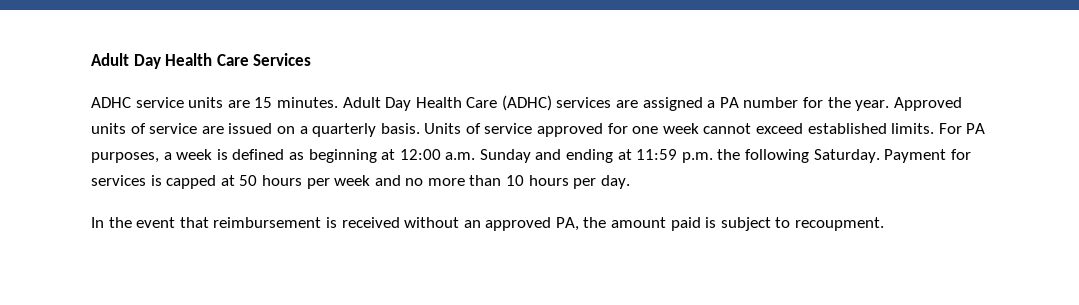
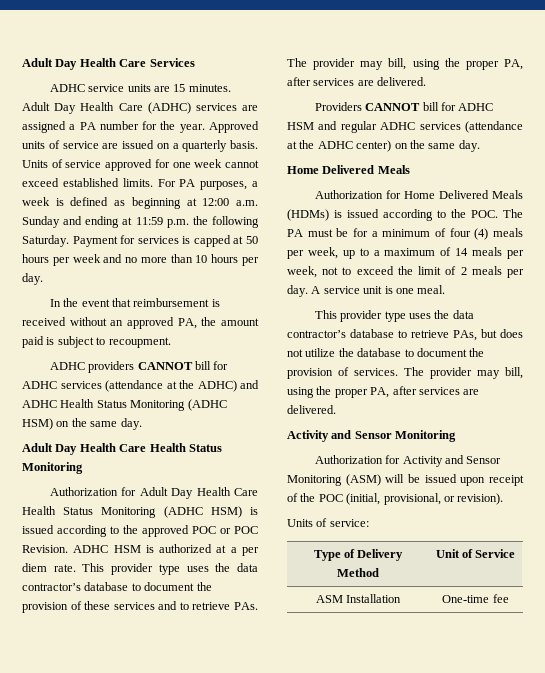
(885, 224) none -> [49,361,229,373] [22,380,259,392] [22,399,227,411] [22,418,142,430] [22,443,222,455] [22,462,83,474] [49,487,258,499] [22,506,258,518] [22,525,258,537] [22,544,259,556] [22,563,258,575] [22,582,212,591] [22,601,259,613] [287,58,523,70] [287,77,427,86] [314,102,494,111] [287,121,523,133] [287,140,480,152] [287,165,410,174] [314,190,523,199] [287,209,523,221] [287,228,523,240] [287,247,524,259] [287,266,524,278] [287,285,446,297] [314,310,474,322] [287,329,523,341] [287,348,485,357] [287,367,523,379] [287,386,480,398] [287,405,336,414] [287,430,457,442] [314,455,502,467] [287,474,524,486] [287,493,504,505] [287,518,369,527] [313,549,404,561] [337,568,379,577] [435,549,516,558] [315,594,402,603] [442,594,509,603] // ADHC providers CANNOT bill for ADHC services (attendance at the ADHC) and ADHC Health Status Monitoring (ADHC HSM) on the same day. // Adult Day Health Care Health Status Monitoring // Authorization for Adult Day Health Care Health Status Monitoring (ADHC HSM) is issued according to the approved POC or POC Revision. ADHC HSM is authorized at a per diem rate. This provider type uses the data contractor’s database to document the provision of these services and to retrieve PAs. The provider may bill, using the proper PA, after services are delivered. // Providers CANNOT bill for ADHC HSM and regular ADHC services (attendance at the ADHC center) on the same day. // Home Delivered Meals // Authorization for Home Delivered Meals (HDMs) is issued according to the POC. The PA must be for a minimum of four (4) meals per week, up to a maximum of 14 meals per week, not to exceed the limit of 2 meals per day. A service unit is one meal. // This provider type uses the data contractor’s database to retrieve PAs, but does not utilize the database to document the provision of services. The provider may bill, using the proper PA, after services are delivered. // Activity and Sensor Monitoring // Authorization for Activity and Sensor Monitoring (ASM) will be issued upon receipt of the POC (initial, provisional, or revision). // Units of service: // Type of Delivery Method | Unit of Service // ASM Installation | One-time fee

